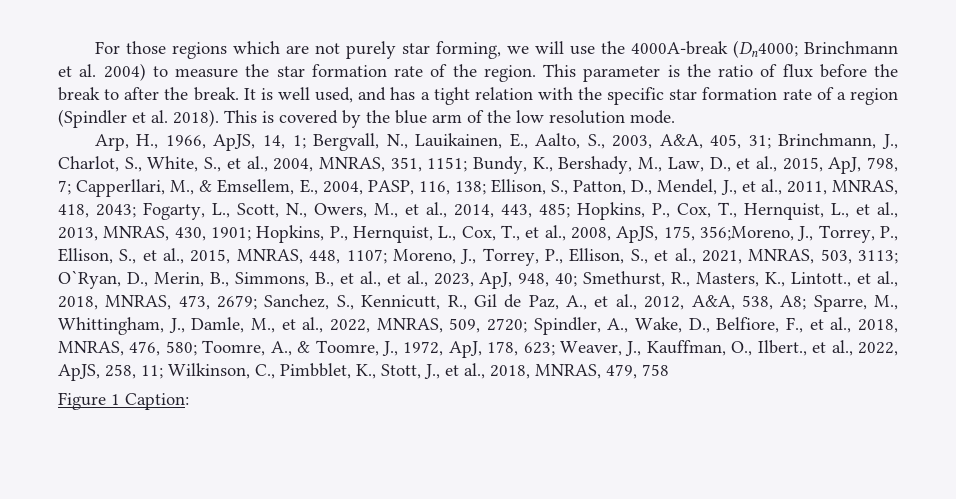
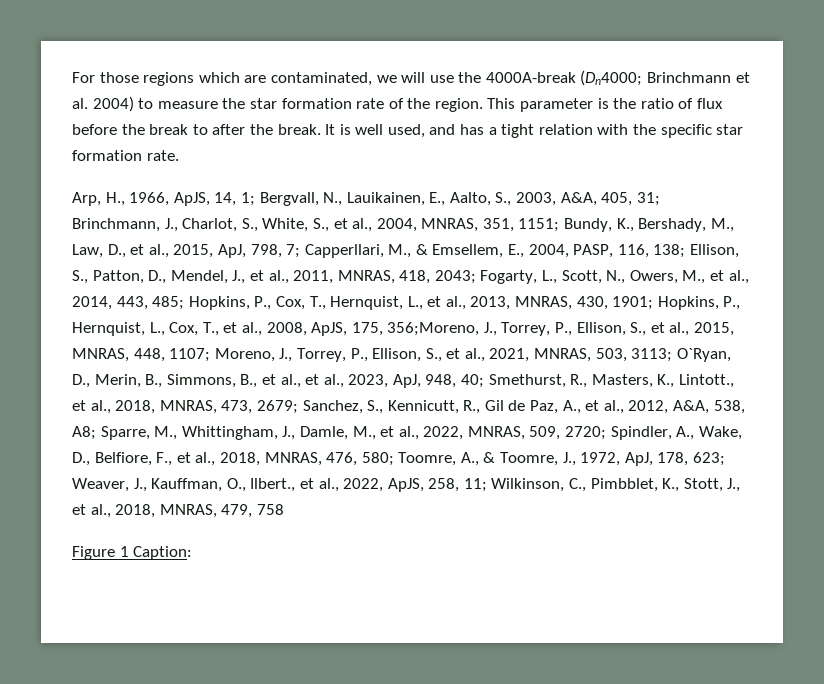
[314,41,501,59] not purely star forming, -> [270,72,372,86] contaminated,
[782,87,898,105] [58,109,675,128] rate of a region (Spindler et al. 2018). This is covered by the blue arm of the low resolution mode. -> [146,150,179,161] rate.

